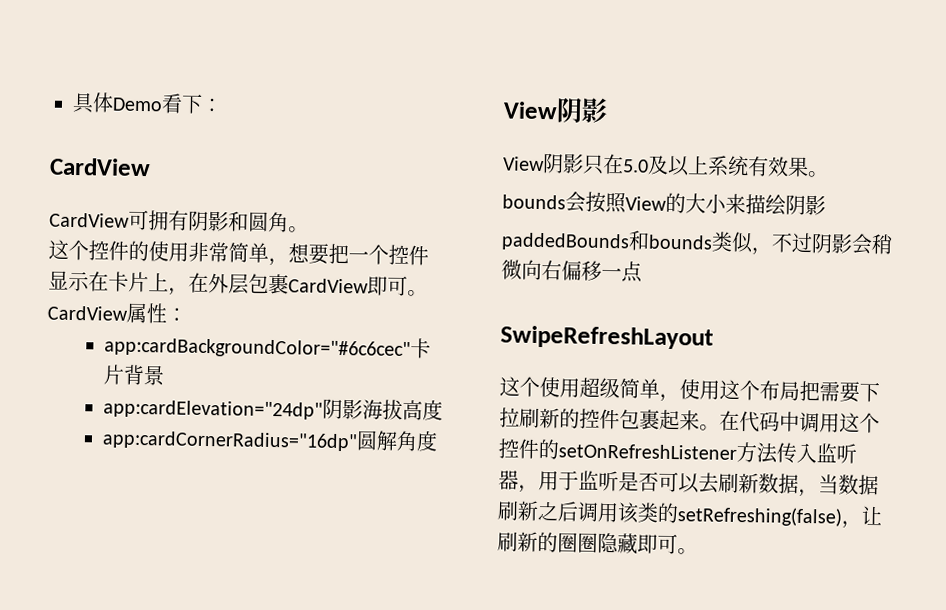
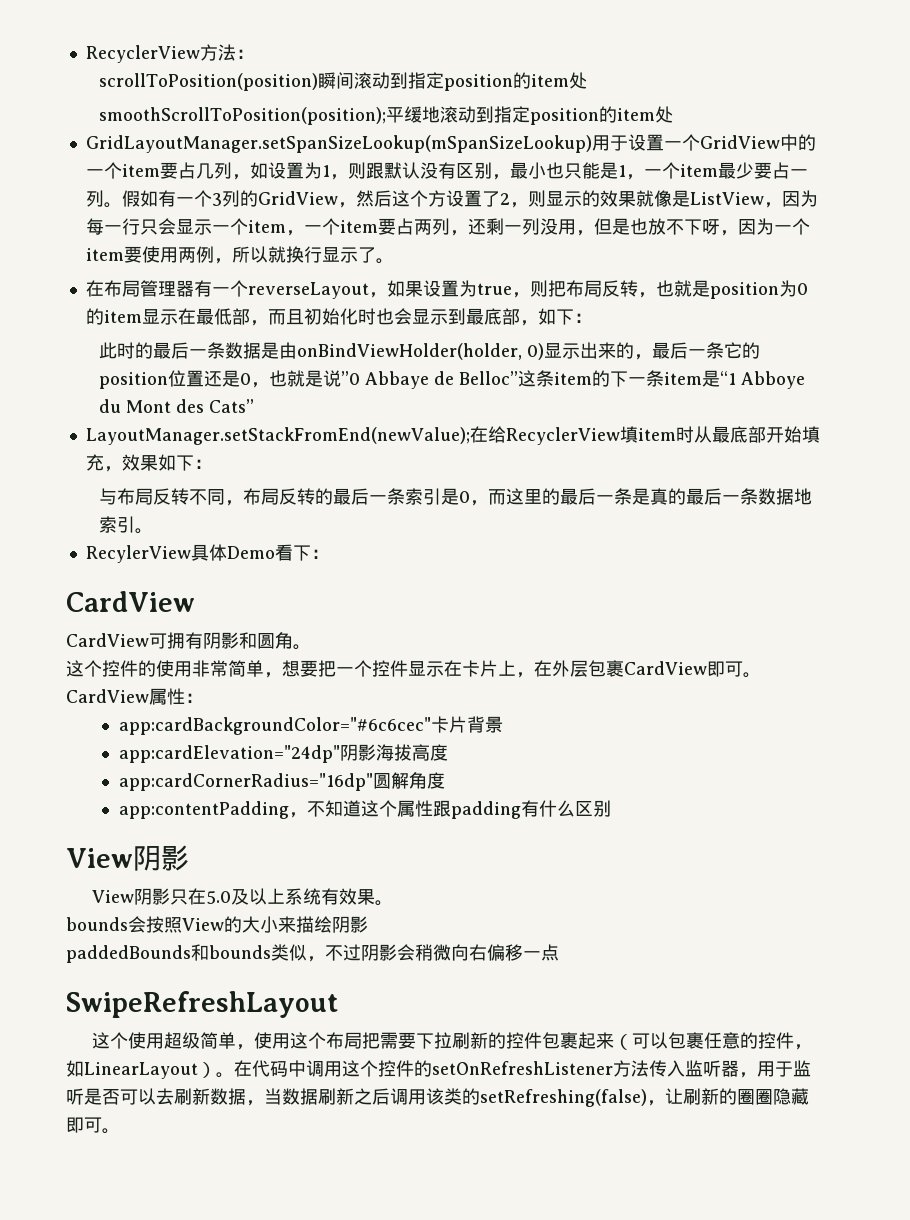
(72, 103) none -> [85,44,254,63] [98,72,587,91] [98,106,673,125] [85,134,816,153] [85,162,808,180] [85,190,818,208] [85,218,810,236] [85,246,394,264] [85,280,808,299] [85,308,592,326] [98,342,760,360] [98,370,805,389] [98,399,254,413] [85,426,820,445] [85,454,212,472] [98,488,812,506] [98,516,153,534] [85,545,191,563] RecyclerView方法： // scrollToPosition(position)瞬间滚动到指定position的item处 // smoothScrollToPosition(position);平缓地滚动到指定position的item处 // GridLayoutManager.setSpanSizeLookup(mSpanSizeLookup)用于设置一个GridView中的一个item要占几列，如设置为1，则跟默认没有区别，最小也只能是1，一个item最少要占一列。假如有一个3列的GridView，然后这个方设置了2，则显示的效果就像是ListView，因为每一行只会显示一个item，一个item要占两列，还剩一列没用，但是也放不下呀，因为一个item要使用两例，所以就换行显示了。 // 在布局管理器有一个reverseLayout，如果设置为true，则把布局反转，也就是position为0的item显示在最低部，而且初始化时也会显示到最底部，如下： // 此时的最后一条数据是由onBindViewHolder(holder, 0)显示出来的，最后一条它的position位置还是0，也就是说”0 Abbaye de Belloc”这条item的下一条item是“1 Abboye du Mont des Cats” // LayoutManager.setStackFromEnd(newValue);在给RecyclerView填item时从最底部开始填充，效果如下： // 与布局反转不同，布局反转的最后一条索引是0，而这里的最后一条是真的最后一条数据地索引。 // RecylerView
(438, 441) none -> [118,800,611,819] // app:contentPadding，不知道这个属性跟padding有什么区别
(700, 420) none -> [614,1032,813,1050] [66,1060,216,1079] （可以包裹任意的控件，如LinearLayout）

